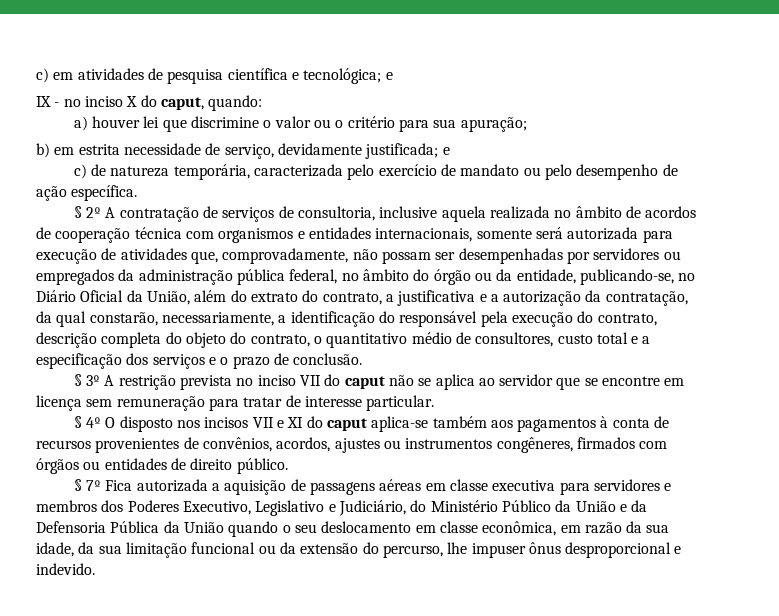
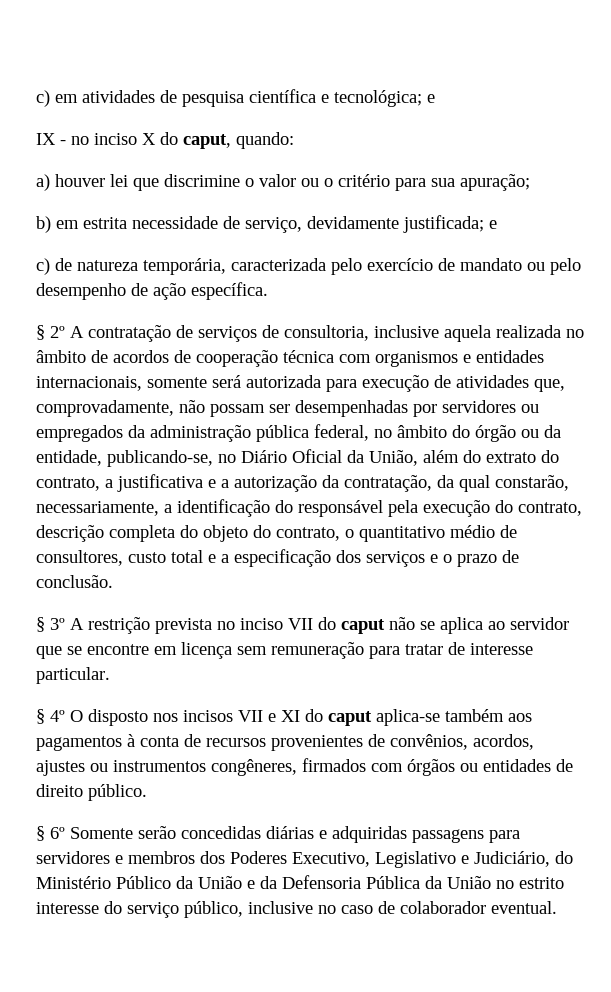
[85,479,556,495] 7º Fica autorizada a aquisição de passagens aéreas em classe executiva -> [50,826,484,843] 6º Somente serão concedidas diárias e adquiridas passagens
[228,521,670,537] [36,542,682,558] [36,563,95,575] quando o seu deslocamento em classe econômica, em razão da sua idade, da sua limitação funcional ou da extensão do percurso, lhe impuser ônus desproporcional e indevido. -> [496,877,564,889] [36,901,557,918] no estrito interesse do serviço público, inclusive no caso de colaborador eventual.

